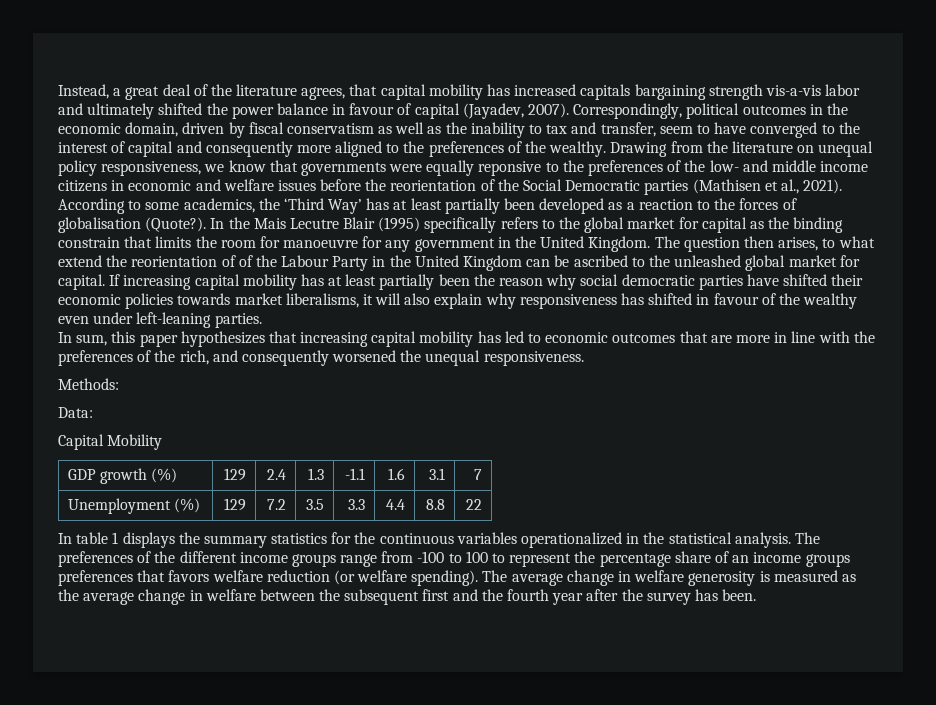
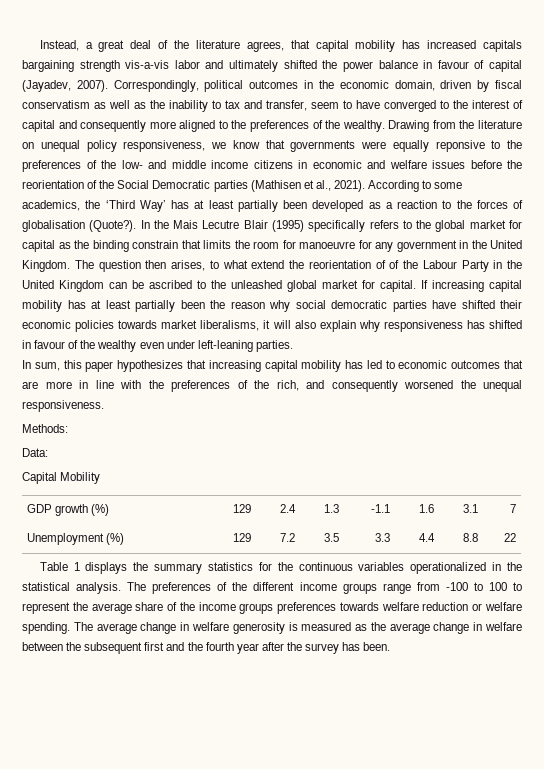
[58,532,109,544] In table -> [39,562,68,571] Table
[599,553,671,567] percentage -> [91,603,132,614] average
[732,555,750,563] an -> [179,602,195,611] the
[137,570,479,586] that favors welfare reduction (or welfare spending). -> [339,602,522,611] [22,622,70,634] towards welfare reduction or welfare spending.

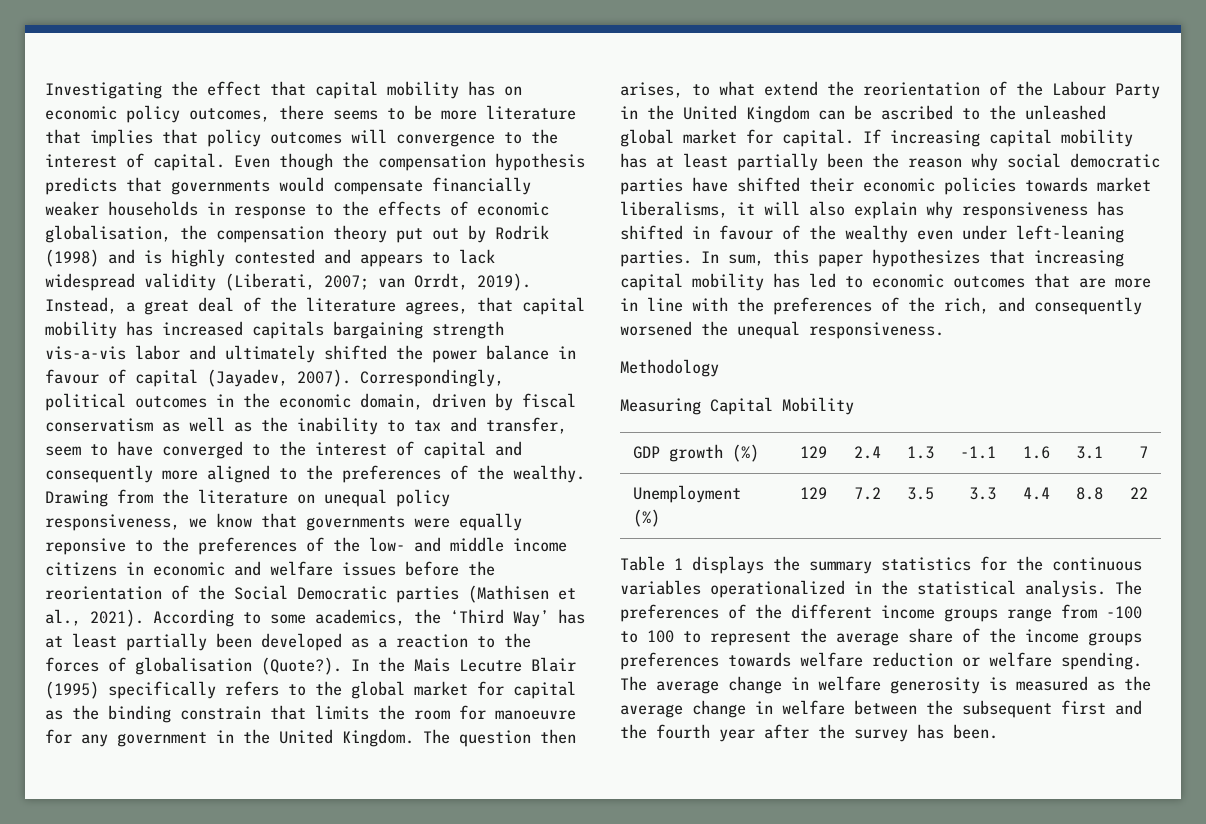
(39, 45) none -> [45,81,522,99] [45,105,576,123] [45,129,558,147] [45,153,585,171] [45,177,531,195] [45,201,549,219] [45,225,549,243] [45,249,495,267] [45,273,531,291] Investigating the effect that capital mobility has on economic policy outcomes, there seems to be more literature that implies that policy outcomes will convergence to the interest of capital. Even though the compensation hypothesis predicts that governments would compensate financially weaker households in response to the effects of economic globalisation, the compensation theory put out by Rodrik (1998) and is highly contested and appears to lack widespread validity (Liberati, 2007; van Orrdt, 2019).
[389,260,400,269] of -> (1007, 88) none
(293, 346) // -> (692, 258) none
[22,424,68,433] [22,448,48,457] Methods: // Data: // -> [620,359,719,377] [620,398,701,415] Methodology // Measuring

